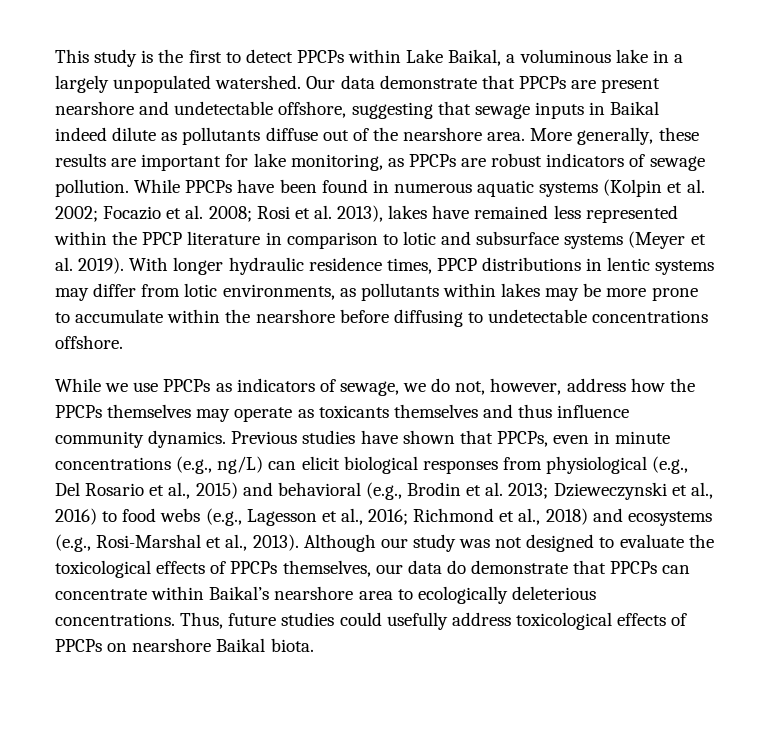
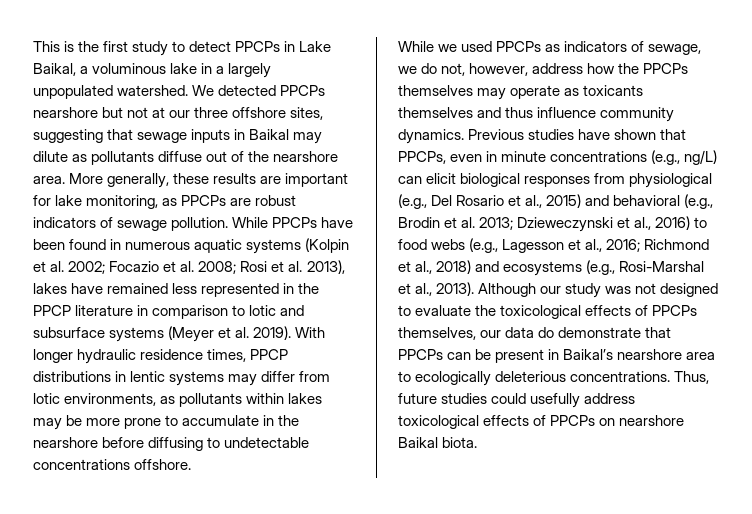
[94,49,138,67] study -> (60, 46) none
(222, 56) none -> [132,41,169,56] study
[348,49,402,63] within -> [284,41,296,52] in
[306,75,661,93] [55,101,347,118] Our data demonstrate that PPCPs are present nearshore and undetectable offshore, -> [192,85,326,96] [33,107,324,120] We detected PPCPs nearshore but not at our three offshore sites,
[55,127,107,141] indeed -> [293,132,323,144] may
[54,231,107,245] within -> [283,283,295,294] in
[167,309,221,323] within -> [263,415,275,426] in
[133,382,159,392] use -> [461,41,493,52] used
[55,586,205,600] concentrate within -> [475,349,560,363] be present in

